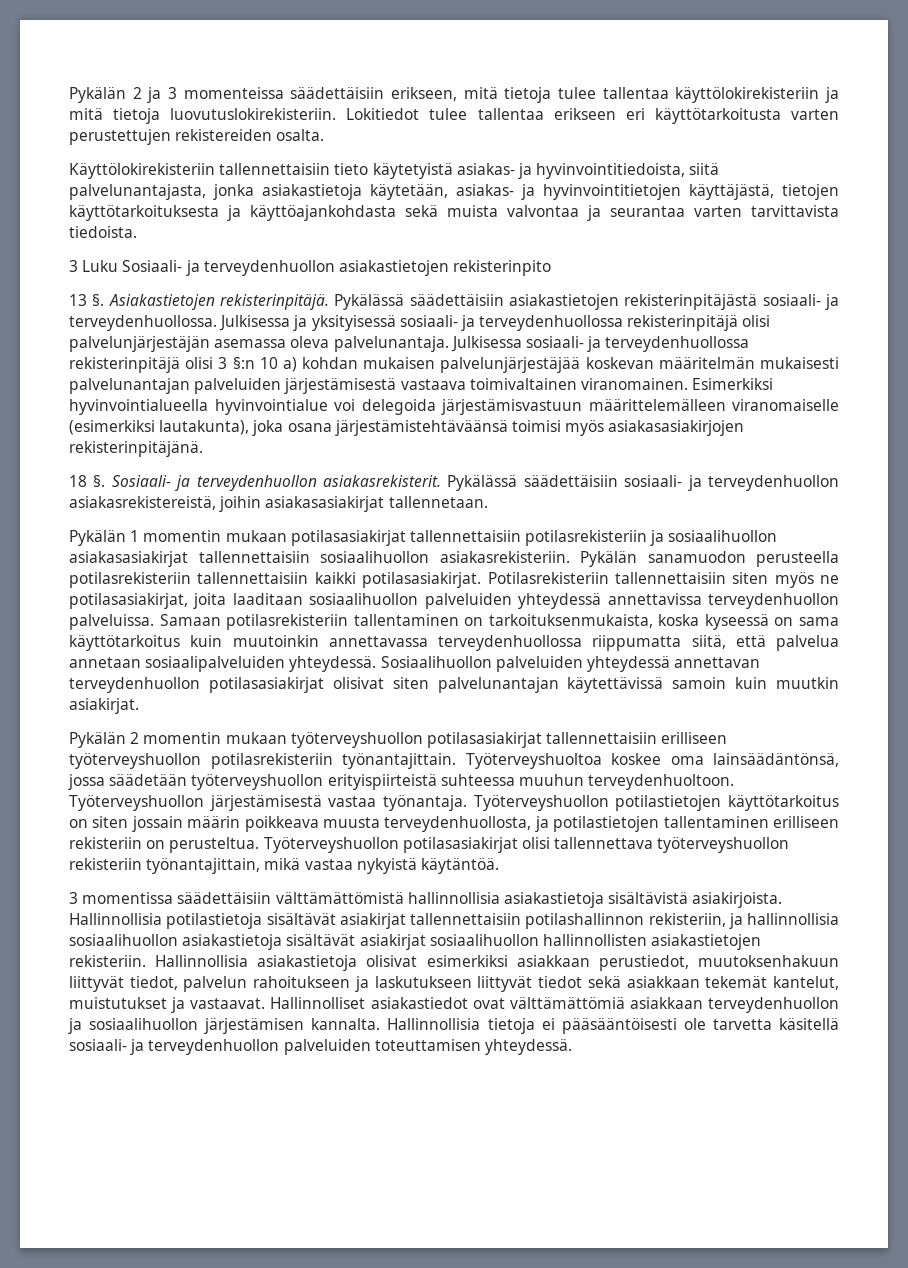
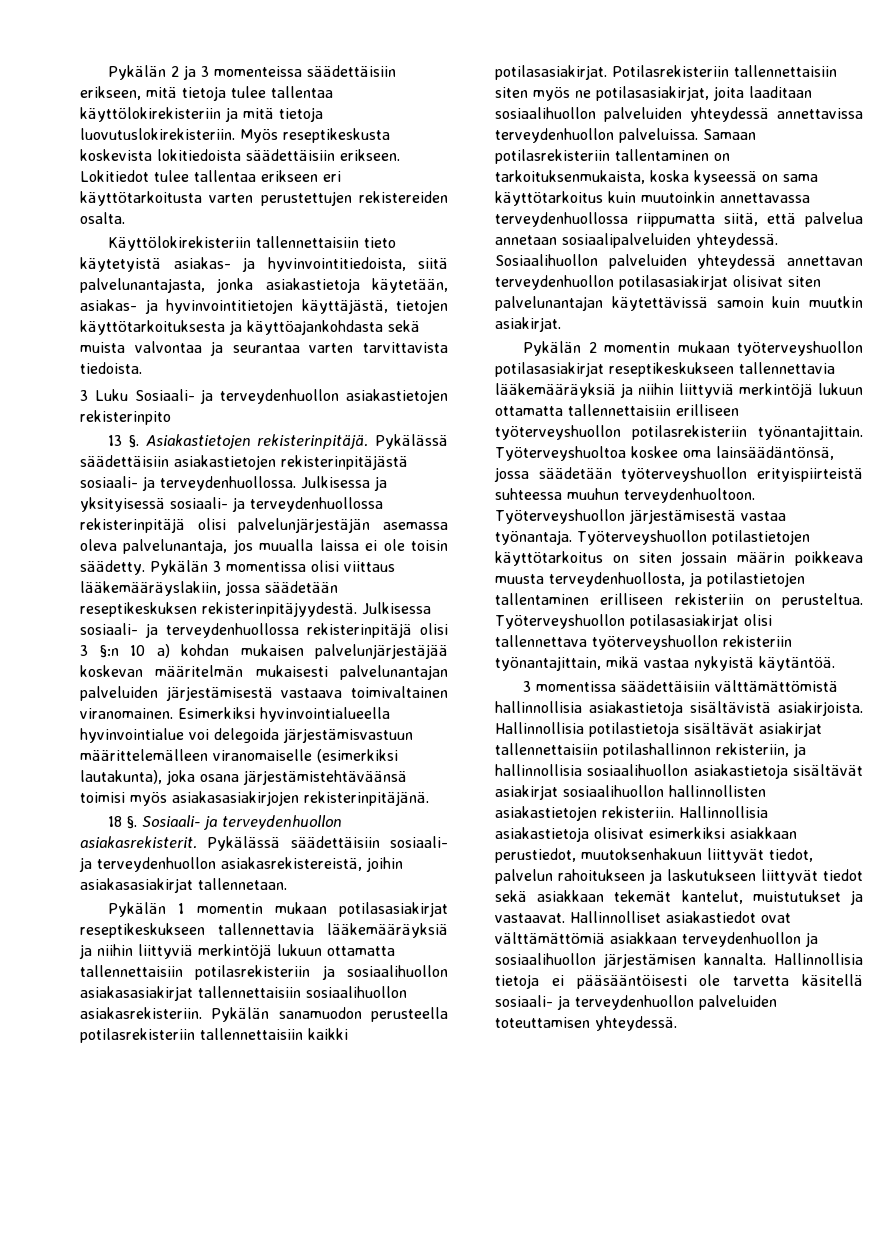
(337, 114) none -> [240,128,390,143] [80,149,400,161] Myös reseptikeskusta koskevista lokitiedoista säädettäisiin erikseen.
[333,336,449,352] palvelunantaja. -> [123,539,448,554] [80,560,395,575] [80,581,338,596] [80,602,357,617] palvelunantaja, jos muualla laissa ei ole toisin säädetty. Pykälän 3 momentissa olisi viittaus lääkemääräyslakiin, jossa säädetään reseptikeskuksen rekisterinpitäjyydestä.
(406, 538) none -> [80,923,448,938] [79,944,395,959] reseptikeskukseen tallennettavia lääkemääräyksiä ja niihin liittyviä merkintöjä lukuun ottamatta
(542, 740) none -> [609,362,835,377] [495,383,863,398] [495,406,563,416] reseptikeskukseen tallennettavia lääkemääräyksiä ja niihin liittyviä merkintöjä lukuun ottamatta

